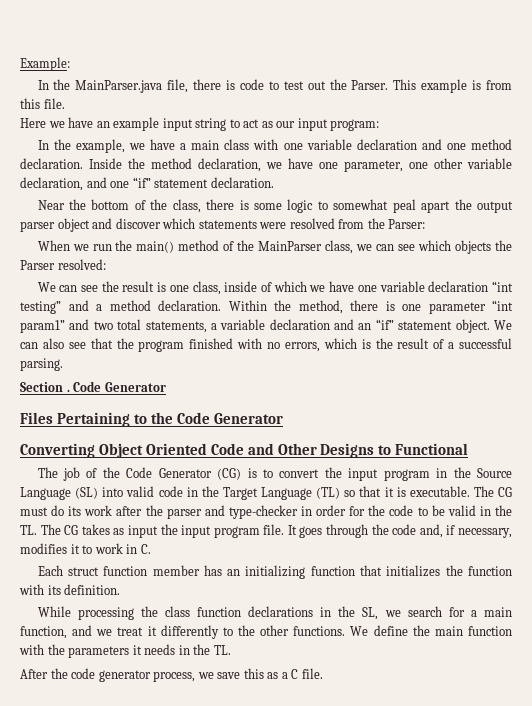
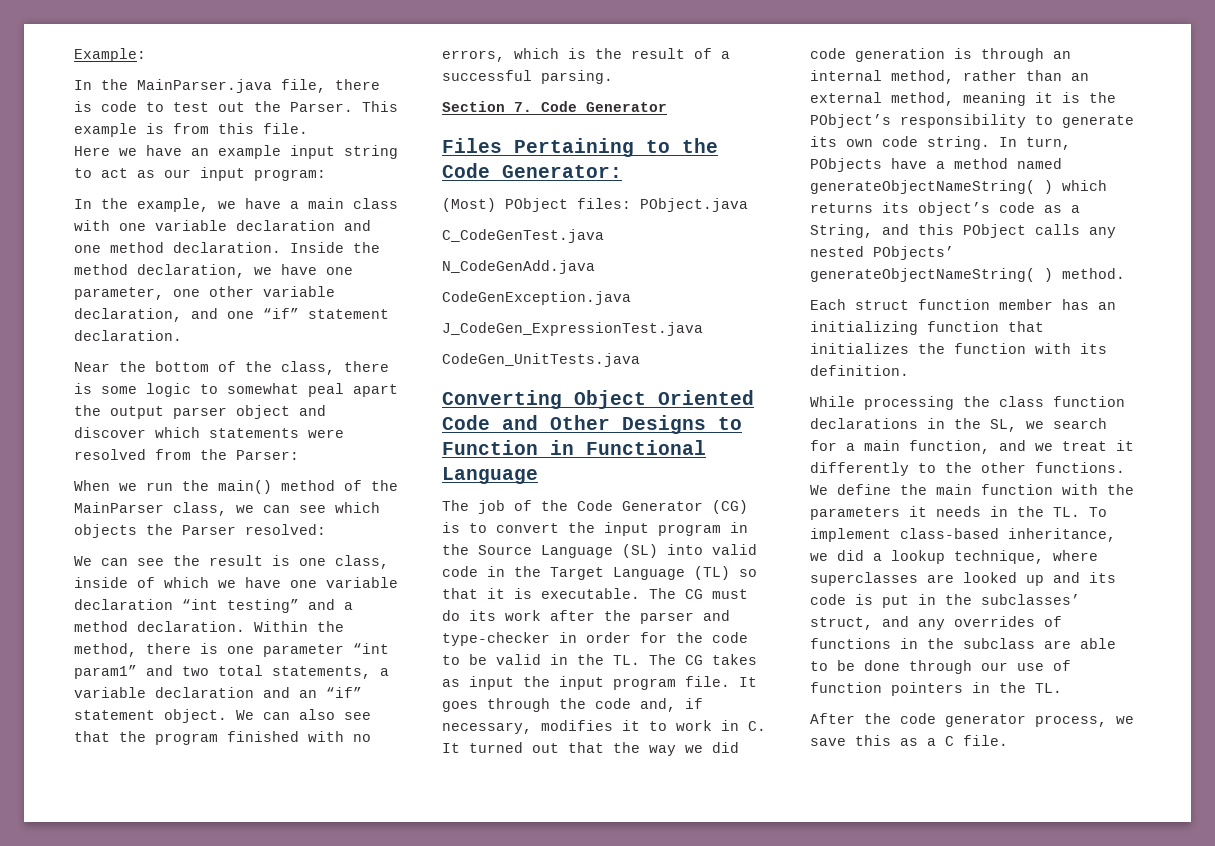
[66,389,70,392] . -> [514,102,532,112] 7.
[213,413,283,424] Generator -> [502,165,622,178] [442,198,748,212] [442,229,604,243] [442,260,595,274] [442,291,631,305] [442,322,703,336] [442,353,640,367] Generator: // (Most) PObject files: PObject.java // C_CodeGenTest.java // N_CodeGenAdd.java // CodeGenException.java // J_CodeGen_ExpressionTest.java // CodeGen_UnitTests.java
(392, 450) none -> [442,440,574,455] Function in
(469, 449) none -> [442,467,538,484] Language
(151, 549) none -> [442,742,739,756] [810,48,1071,62] [810,70,1089,84] [810,92,1116,106] [810,114,1134,128] [810,136,1071,150] [810,158,1062,172] [810,180,1107,194] [810,202,1080,216] [810,224,1116,238] [810,246,954,260] [810,268,1125,282] It turned out that the way we did code generation is through an internal method, rather than an external method, meaning it is the PObject’s responsibility to generate its own code string. In turn, PObjects have a method named generateObjectNameString( ) which returns its object’s code as a String, and this PObject calls any nested PObjects’ generateObjectNameString( ) method.
(231, 650) none -> [1089,507,1107,517] [810,528,1116,542] [810,550,1098,564] [810,572,1116,586] [810,594,1080,608] [810,616,1062,630] [810,638,1116,649] [810,660,1071,674] [810,682,1062,696] To implement class-based inheritance, we did a lookup technique, where superclasses are looked up and its code is put in the subclasses’ struct, and any overrides of functions in the subclass are able to be done through our use of function pointers in the TL.

